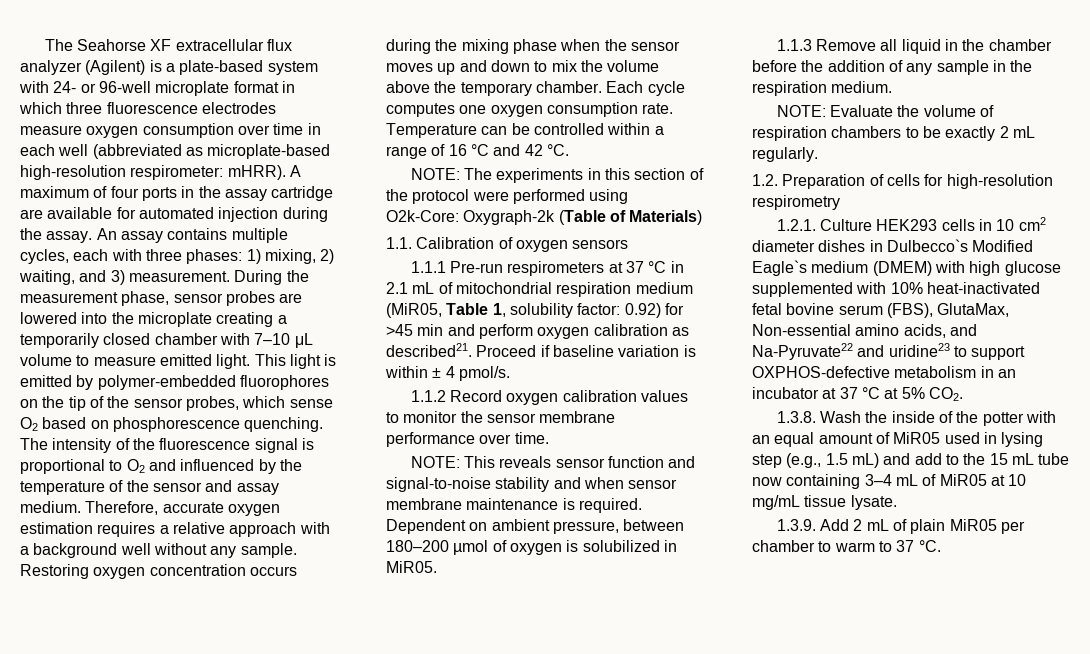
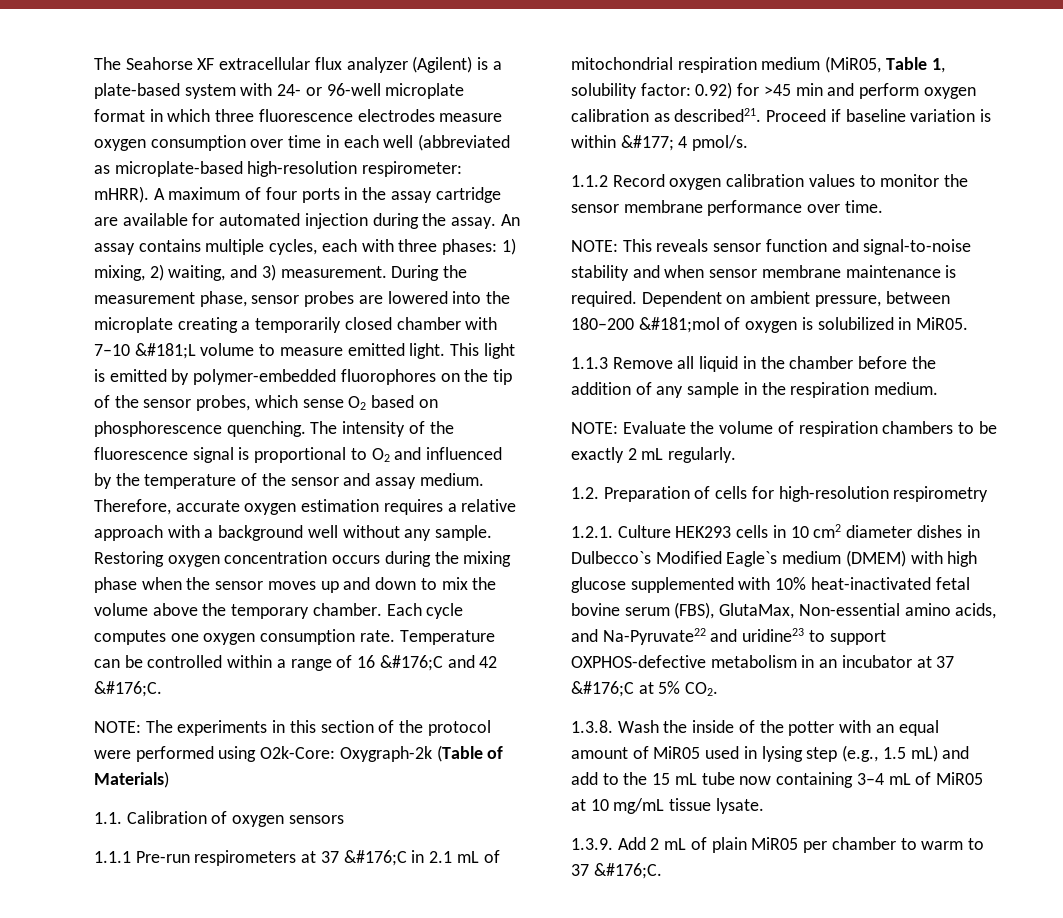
[294,333,313,348] μL -> [134,343,196,359] &#181;L
[470,144,489,156] °C -> [379,655,443,671] &#176;C
[546,144,569,156] °C. -> [94,681,162,697] &#176;C.
[648,261,667,273] °C -> [343,850,407,866] &#176;C
[432,368,442,378] ± -> [620,135,674,151] &#177;
[453,540,489,555] µmol -> [638,317,720,333] &#181;mol
[861,387,880,399] °C -> [571,681,634,697] &#176;C
[918,540,941,552] °C. -> [593,863,662,879] &#176;C.

